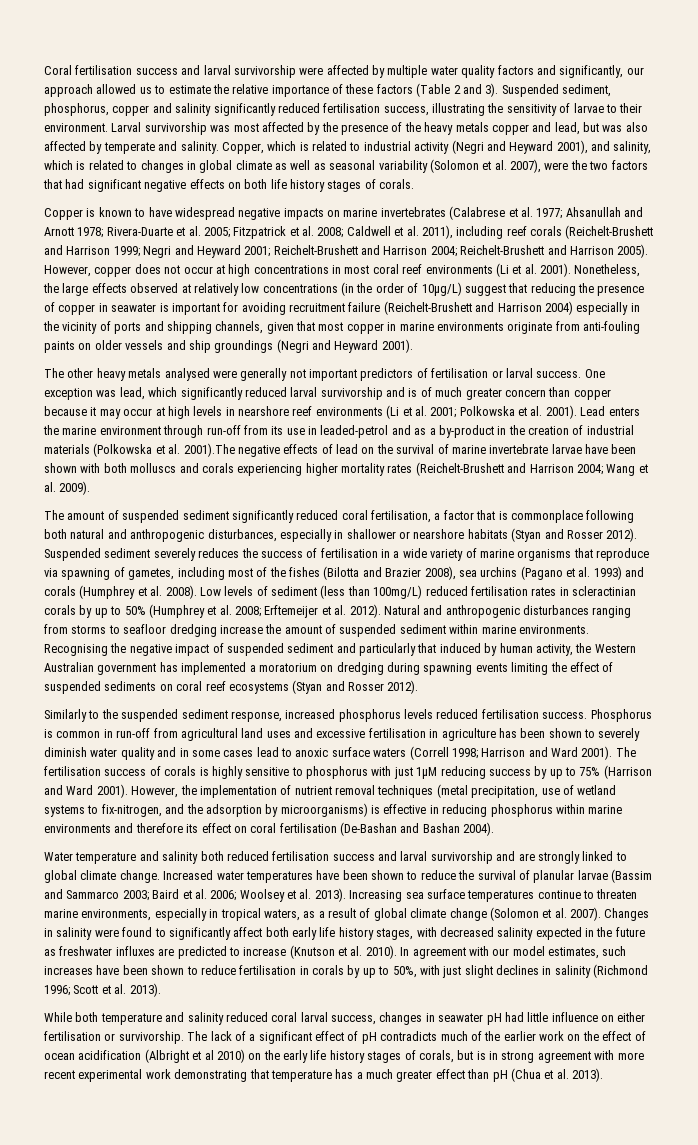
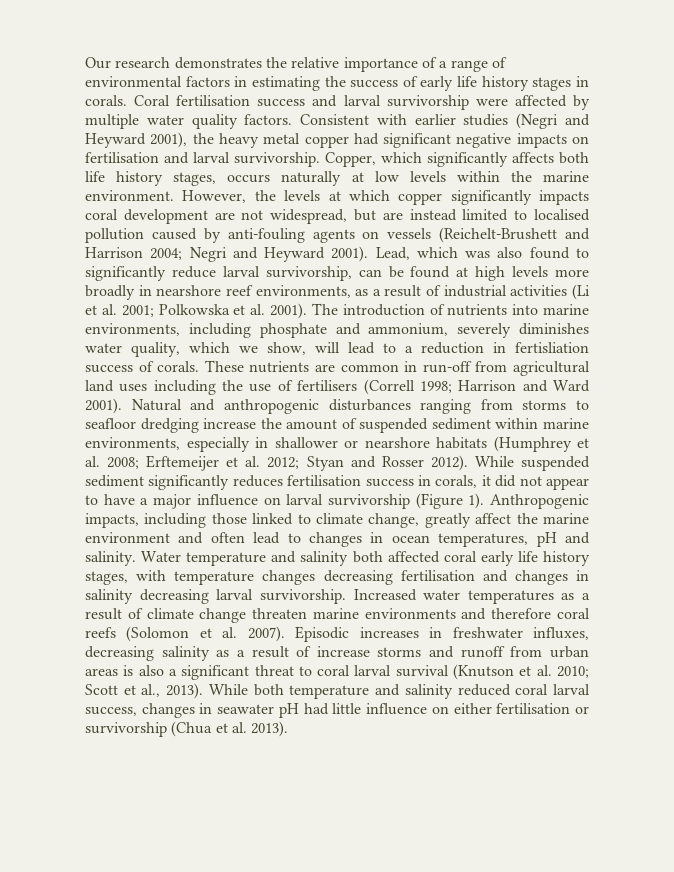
(44, 70) none -> [85,57,507,72] [85,76,589,91] [85,95,127,106] Our research demonstrates the relative importance of a range of environmental factors in estimating the success of early life history stages in corals.
[497,65,644,78] [44,83,611,97] [44,103,643,116] [44,122,648,135] [44,140,652,154] [44,159,648,173] [43,179,415,192] [44,206,643,220] [44,225,654,239] [44,245,140,257] factors and significantly, our approach allowed us to estimate the relative importance of these factors (Table 2 and 3). Suspended sediment, phosphorus, copper and salinity significantly reduced fertilisation success, illustrating the sensitivity of larvae to their environment. Larval survivorship was most affected by the presence of the heavy metals copper and lead, but was also affected by temperate and salinity. Copper, which is related to industrial activity (Negri and Heyward 2001), and salinity, which is related to changes in global climate as well as seasonal variability (Solomon et al. 2007), were the two factors that had significant negative effects on both life history stages of corals. // Copper is known to have widespread negative impacts on marine invertebrates (Calabrese et al. 1977; Ahsanullah and Arnott 1978; Rivera-Duarte et al. 2005; Fitzpatrick et al. 2008; Caldwell et al. 2011), including reef corals (Reichelt-Brushett and Harrison 1999; -> [244,113,590,129] [85,132,589,148] [85,152,589,167] [85,171,590,186] [85,190,589,205] [85,209,591,224] [85,227,590,243] [85,247,183,260] factors. Consistent with earlier studies (Negri and Heyward 2001), the heavy metal copper had significant negative impacts on fertilisation and larval survivorship. Copper, which significantly affects both life history stages, occurs naturally at low levels within the marine environment. However, the levels at which copper significantly impacts coral development are not widespread, but are instead limited to localised pollution caused by anti-fouling agents on vessels (Reichelt-Brushett and Harrison 2004;
[244,244,649,258] [44,263,641,277] [43,282,645,296] [44,301,640,315] [43,321,640,334] [44,339,413,353] [44,368,605,381] [44,387,611,400] [44,406,153,419] 2001; Reichelt-Brushett and Harrison 2004; Reichelt-Brushett and Harrison 2005). However, copper does not occur at high concentrations in most coral reef environments (Li et al. 2001). Nonetheless, the large effects observed at relatively low concentrations (in the order of 10µg/L) suggest that reducing the presence of copper in seawater is important for avoiding recruitment failure (Reichelt-Brushett and Harrison 2004) especially in the vicinity of ports and shipping channels, given that most copper in marine environments originate from anti-fouling paints on older vessels and ship groundings (Negri and Heyward 2001). // The other heavy metals analysed were generally not important predictors of fertilisation or larval success. One exception was lead, which significantly reduced larval survivorship and is of much greater concern than copper because it may occur -> [331,246,589,262] [85,266,451,281] 2001). Lead, which was also found to significantly reduce larval survivorship, can be found
(223, 411) none -> [554,269,589,277] [85,285,135,300] more broadly
[315,407,383,416] environments -> [255,285,568,298] environments, as a result of industrial activities
[580,406,640,416] [43,425,634,438] [44,443,637,457] [44,462,648,476] [44,481,91,495] [44,510,635,523] [44,528,638,542] [44,548,649,561] [44,566,645,580] [44,585,636,599] [44,604,381,618] Lead enters the marine environment through run-off from its use in leaded-petrol and as a by-product in the creation of industrial materials (Polkowska et al. 2001).The negative effects of lead on the survival of marine invertebrate larvae have been shown with both molluscs and corals experiencing higher mortality rates (Reichelt-Brushett and Harrison 2004; Wang et al. 2009). // The amount of suspended sediment significantly reduced coral fertilisation, a factor that is commonplace following both natural and anthropogenic disturbances, especially in shallower or nearshore habitats (Styan and Rosser 2012). Suspended sediment severely reduces the success of fertilisation in a wide variety of marine organisms that reproduce via spawning of gametes, including most of the fishes (Bilotta and Brazier 2008), sea urchins (Pagano et al. 1993) and corals (Humphrey et al. 2008). Low levels of sediment (less than 100mg/L) reduced fertilisation rates in scleractinian corals by up to 50% (Humphrey et al. 2008; Erftemeijer et al. 2012). -> [311,303,589,316] [85,323,589,338] [85,342,589,357] [85,360,590,376] [85,379,591,395] [85,398,122,414] The introduction of nutrients into marine environments, including phosphate and ammonium, severely diminishes water quality, which we show, will lead to a reduction in fertisliation success of corals. These nutrients are common in run-off from agricultural land uses including the use of fertilisers (Correll 1998; Harrison and Ward 2001).
[518,625,589,634] [44,643,636,656] [44,662,614,675] [44,680,419,694] [44,709,652,722] [44,728,641,741] [44,746,636,760] [44,765,652,779] [44,784,617,798] [44,803,623,817] [44,822,495,836] environments. Recognising the negative impact of suspended sediment and particularly that induced by human activity, the Western Australian government has implemented a moratorium on dredging during spawning events limiting the effect of suspended sediments on coral reef ecosystems (Styan and Rosser 2012). // Similarly to the suspended sediment response, increased phosphorus levels reduced fertilisation success. Phosphorus is common in run-off from agricultural land uses and excessive fertilisation in agriculture has been shown to severely diminish water quality and in some cases lead to anoxic surface waters (Correll 1998; Harrison and Ward 2001). The fertilisation success of corals is highly sensitive to phosphorus with just 1µM reducing success by up to 75% (Harrison and Ward 2001). However, the implementation of nutrient removal techniques (metal precipitation, use of wetland systems to fix-nitrogen, and the adsorption by microorganisms) is effective in reducing phosphorus within marine environments and therefore its effect on coral fertilisation (De-Bashan and Bashan 2004). // -> [85,436,589,452] [85,455,591,471] [85,475,589,490] [85,493,589,509] [85,513,589,528] [85,532,590,547] [85,551,136,566] environments, especially in shallower or nearshore habitats (Humphrey et al. 2008; Erftemeijer et al. 2012; Styan and Rosser 2012). While suspended sediment significantly reduces fertilisation success in corals, it did not appear to have a major influence on larval survivorship (Figure 1). Anthropogenic impacts, including those linked to climate change, greatly affect the marine environment and often lead to changes in ocean temperatures, pH and salinity.
[226,851,627,864] [44,869,652,883] [44,888,638,902] [44,907,650,921] [44,927,289,940] reduced fertilisation success and larval survivorship and are strongly linked to global climate change. Increased water temperatures have been shown to reduce the survival of planular larvae (Bassim and Sammarco 2003; Baird et al. 2006; Woolsey et al. 2013). Increasing sea surface temperatures continue to threaten marine environments, especially in tropical waters, as a result of global climate change (Solomon et al. 2007). Changes in salinity were found to significantly affect both -> [387,551,477,563] affected coral
[439,927,645,940] [44,945,627,959] [44,964,649,978] [44,985,70,996] decreased salinity expected in the future as freshwater influxes are predicted to increase (Knutson et al. 2010). In agreement with our model estimates, such increases have been shown to reduce fertilisation in corals by up to 50%, with just slight declines in salinity (Richmond 1996; -> [174,570,589,585] [85,589,590,604] [85,608,590,623] [85,626,590,642] [85,646,589,661] [85,664,590,680] temperature changes decreasing fertilisation and changes in salinity decreasing larval survivorship. Increased water temperatures as a result of climate change threaten marine environments and therefore coral reefs (Solomon et al. 2007). Episodic increases in freshwater influxes, decreasing salinity as a result of increase storms and runoff from urban areas is also a significant threat to coral larval survival (Knutson et al. 2010;
[114,983,161,997] al. 2013). // -> [141,683,204,699] al., 2013).
[118,1031,646,1044] [44,1049,644,1063] [44,1069,508,1082] survivorship. The lack of a significant effect of pH contradicts much of the earlier work on the effect of ocean acidification (Albright et al 2010) on the early life history stages of corals, but is in strong agreement with more recent experimental work demonstrating that temperature has a much greater effect than pH -> [85,722,167,737] survivorship

